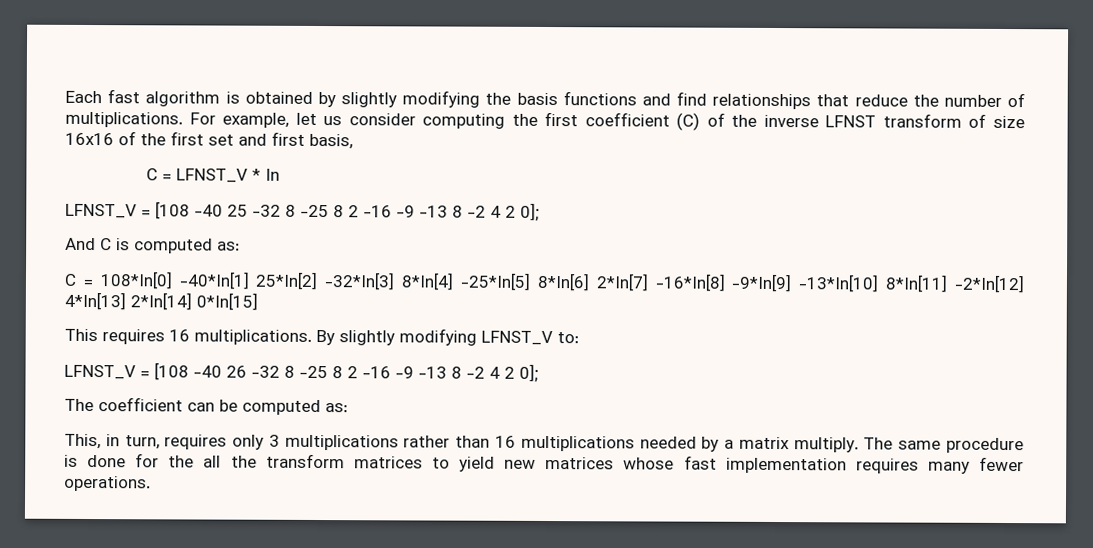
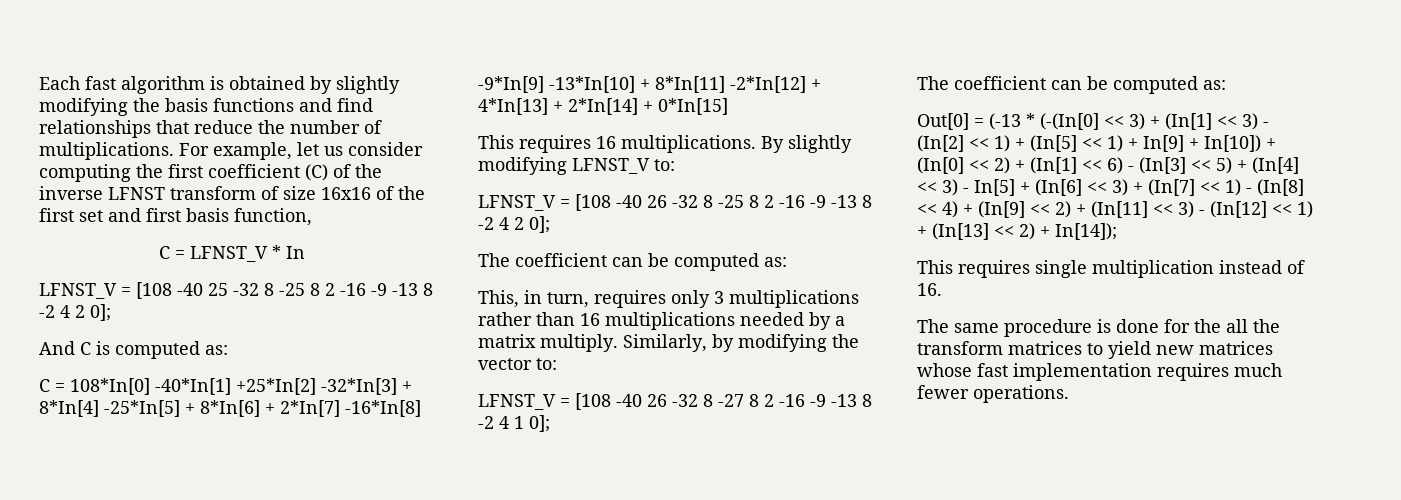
[309,133,353,150] basis, -> [186,208,312,226] basis function,
[255,271,590,292] 25*In[2] -32*In[3] 8*In[4] -25*In[5] 8*In[6] -> [236,378,412,395] [39,400,275,417] +25*In[2] -32*In[3] + 8*In[4] -25*In[5] + 8*In[6] +
(880, 283) none -> [640,79,650,90] +
[64,291,192,311] 4*In[13] 2*In[14] -> [811,79,821,90] [478,98,653,115] + 4*In[13] + 2*In[14] +
(859, 445) none -> [623,334,859,352] [478,358,557,370] [478,393,872,410] [478,415,550,432] [917,76,1226,94] [917,113,1269,130] [917,135,1276,152] [917,157,1299,174] [917,179,1304,196] [917,201,1313,218] [917,223,1117,240] [917,260,1305,278] [917,283,942,296] Similarly, by modifying the vector to: // LFNST_V = [108 -40 26 -32 8 -27 8 2 -16 -9 -13 8 -2 4 1 0]; // The coefficient can be computed as: // Out[0] = (-13 * (-(In[0] << 3) + (In[1] << 3) - (In[2] << 1) + (In[5] << 1) + In[9] + In[10]) + (In[0] << 2) + (In[1] << 6) - (In[3] << 5) + (In[4] << 3) - In[5] + (In[6] << 3) + (In[7] << 1) - (In[8] << 4) + (In[9] << 2) + (In[11] << 3) - (In[12] << 1) + (In[13] << 2) + In[14]); // This requires single multiplication instead of 16. //
[927,461,970,474] many -> [1234,363,1282,377] much

